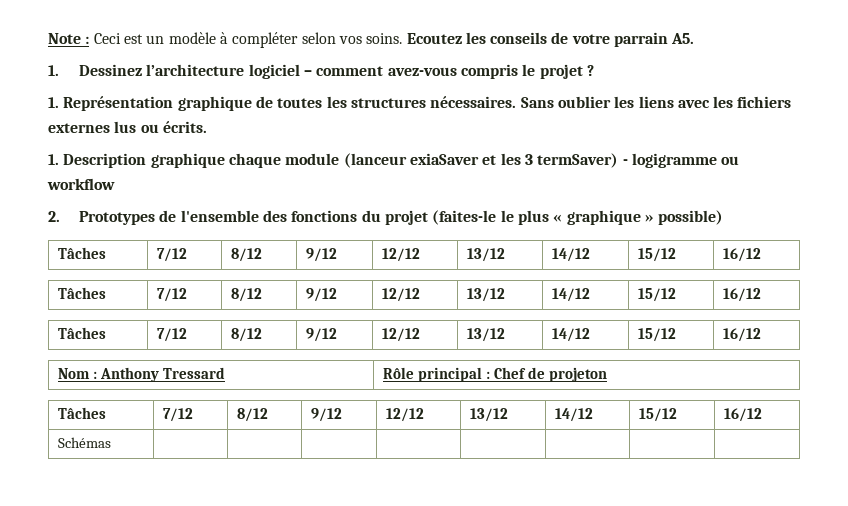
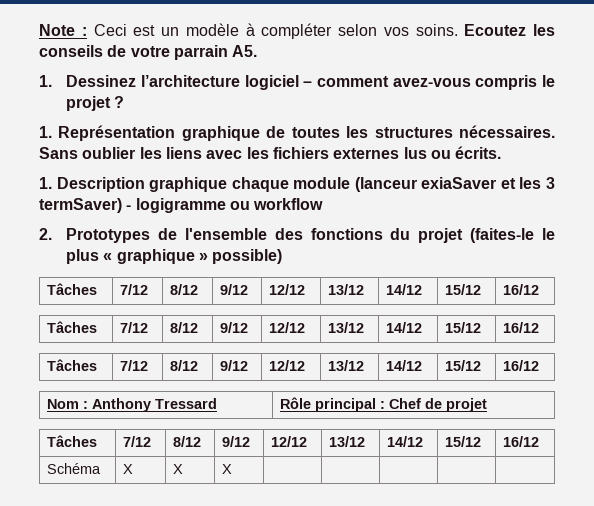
[548,367,607,382] [58,407,107,419] [163,408,194,422] [237,408,269,422] [311,408,343,422] [386,408,425,422] [470,408,509,422] [555,408,594,422] [639,408,678,422] [724,408,763,422] [58,437,112,448] projeton // Tâches | 7/12 | 8/12 | 9/12 | 12/12 | 13/12 | 14/12 | 15/12 | 16/12 // Schémas | | | -> [445,398,487,412] [46,435,97,447] [122,436,151,447] [172,436,201,447] [221,436,250,447] [270,436,307,447] [328,436,365,447] [386,436,423,447] [444,436,481,447] [502,436,539,447] [46,463,101,474] [122,464,133,474] [172,464,183,474] [221,464,232,474] projet // Tâches | 7/12 | 8/12 | 9/12 | 12/12 | 13/12 | 14/12 | 15/12 | 16/12 // Schéma | X | X | X

